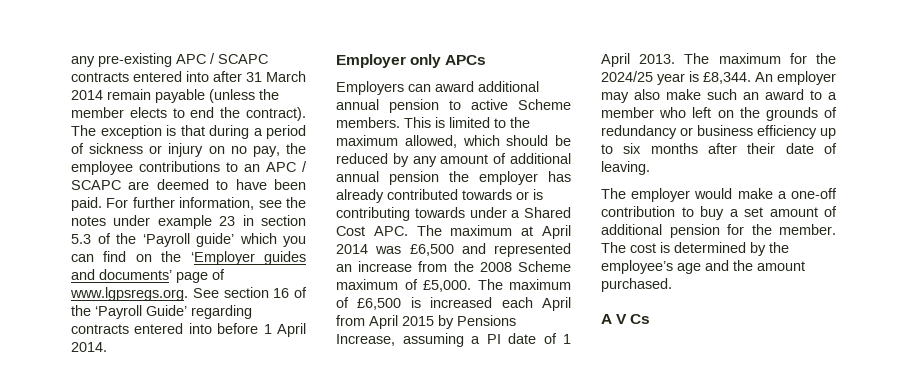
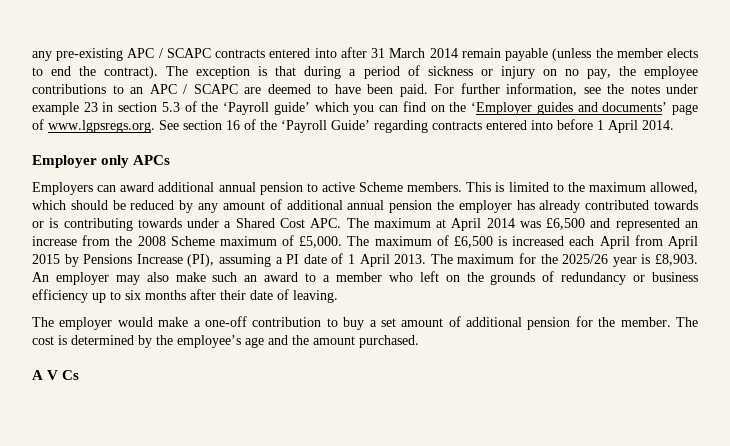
[336,334,395,346] Increase, -> [136,254,215,267] Increase (PI),
[601,71,653,82] 2024/25 -> [562,254,609,264] 2025/26
[703,72,751,84] £8,344. -> [655,254,699,266] £8,903.

